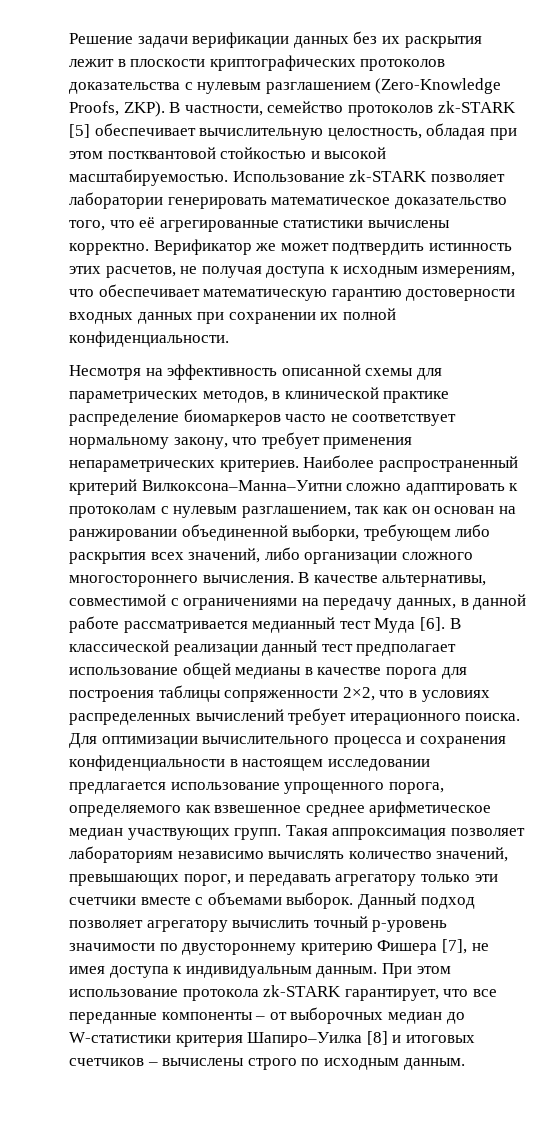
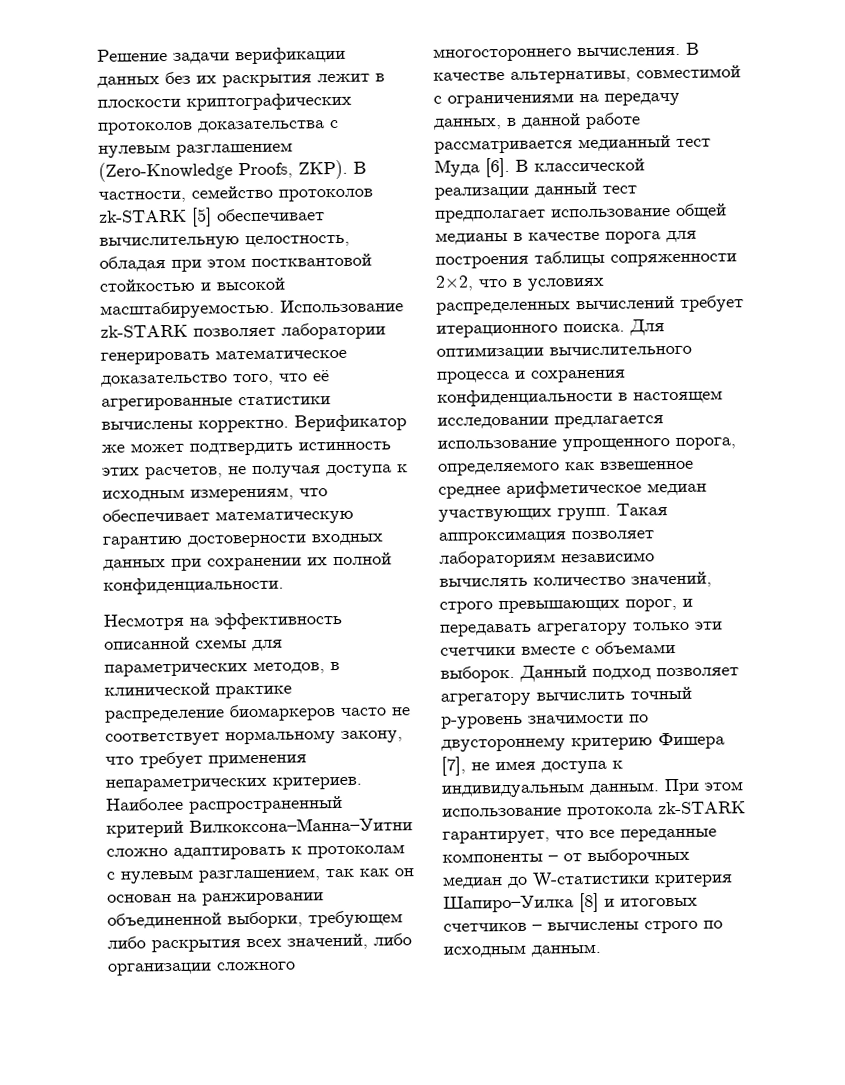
(509, 854) none -> [439,601,493,614] строго

